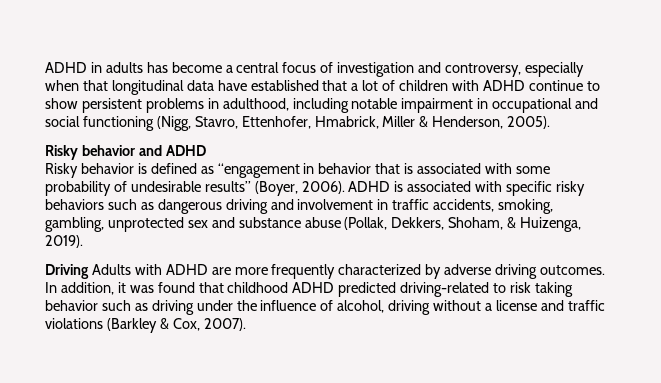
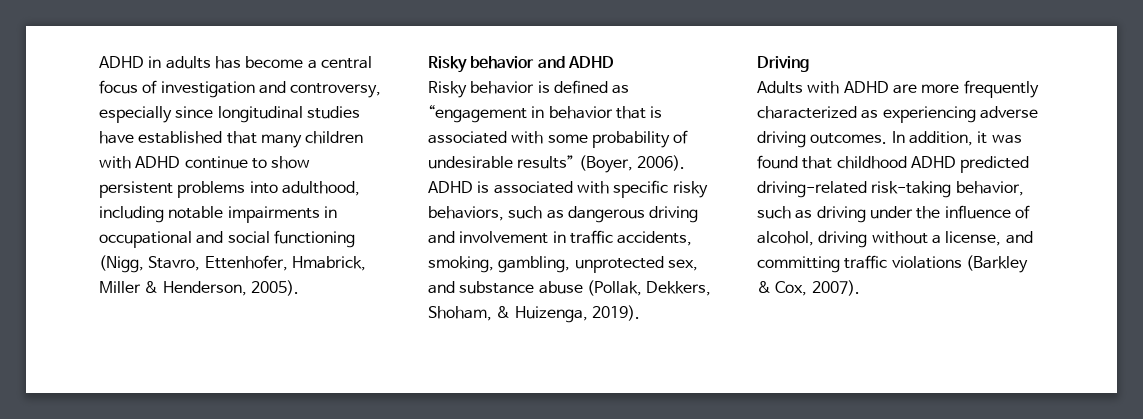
[45,80,396,95] when that longitudinal data have established that a lot of -> [175,106,360,123] [99,131,302,148] since longitudinal studies have established that many
[207,98,219,109] in -> [249,181,278,194] into
[401,98,474,113] impairment -> [227,206,320,223] impairments
[45,199,104,210] behaviors -> [428,206,504,221] behaviors,
[187,220,208,228] sex -> [667,259,698,271] sex,
(89, 271) none -> (809, 64) //
[425,264,442,279] by -> [861,106,976,123] as experiencing
[493,282,573,297] [45,300,98,311] to risk taking behavior -> [871,181,1024,198] risk-taking behavior,
[495,300,564,311] license and -> [945,231,1033,246] [757,256,840,273] license, and committing

